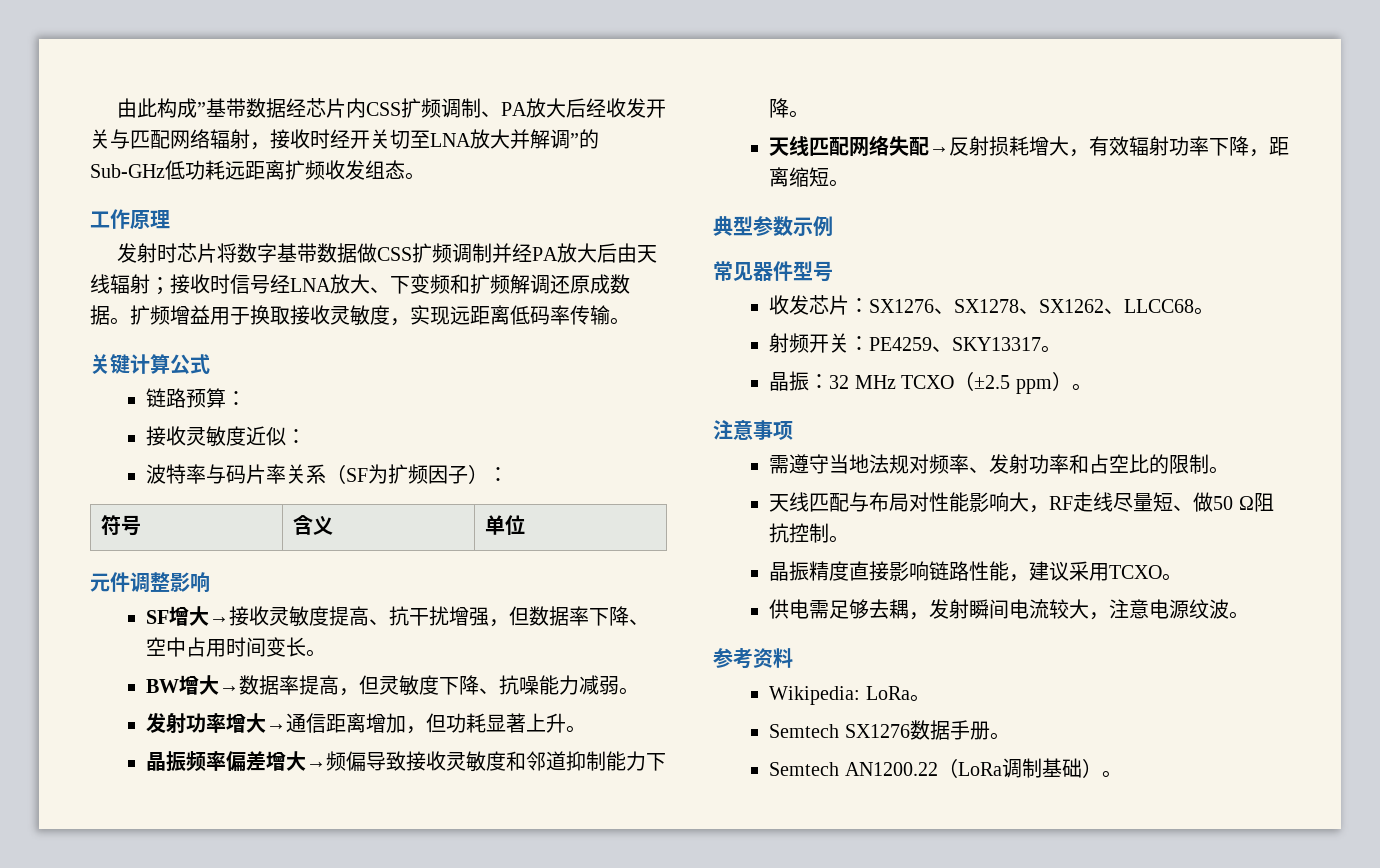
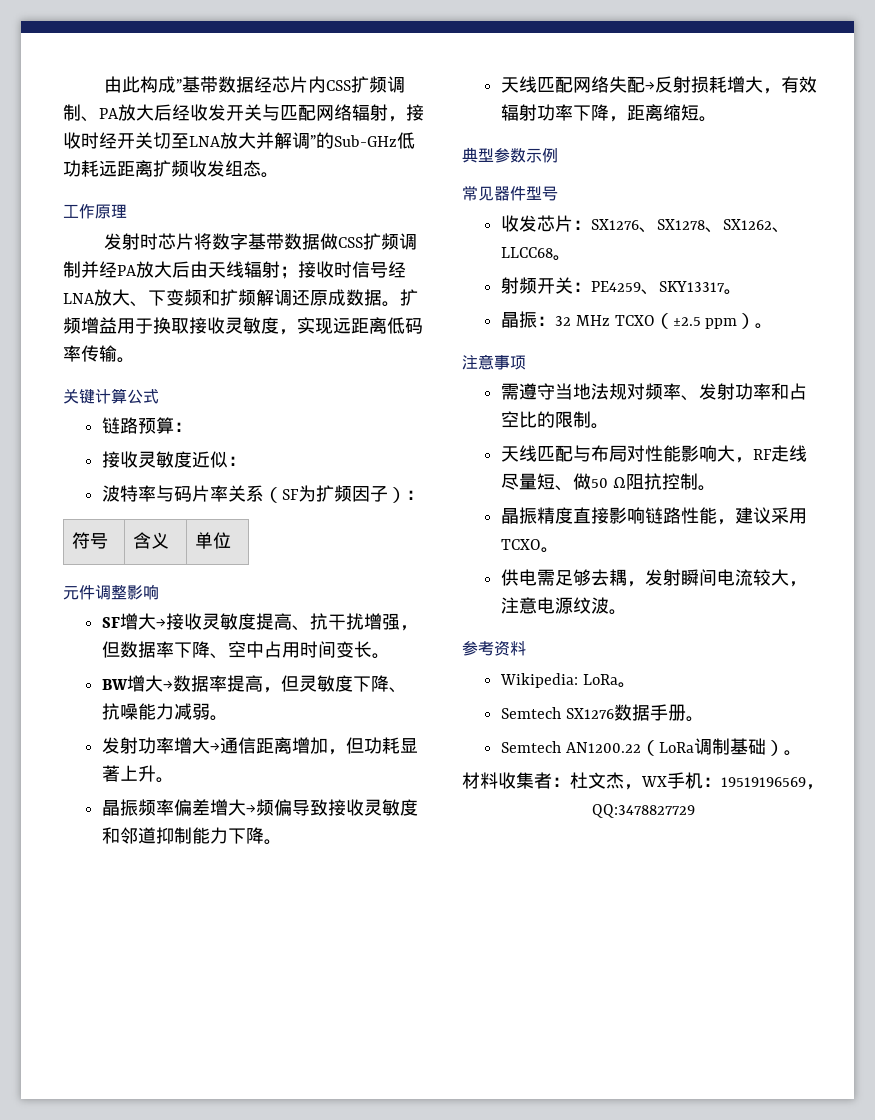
(1122, 774) none -> [462,772,824,790] [591,804,695,818] // 材料收集者：杜文杰，WX手机：19519196569，QQ:3478827729

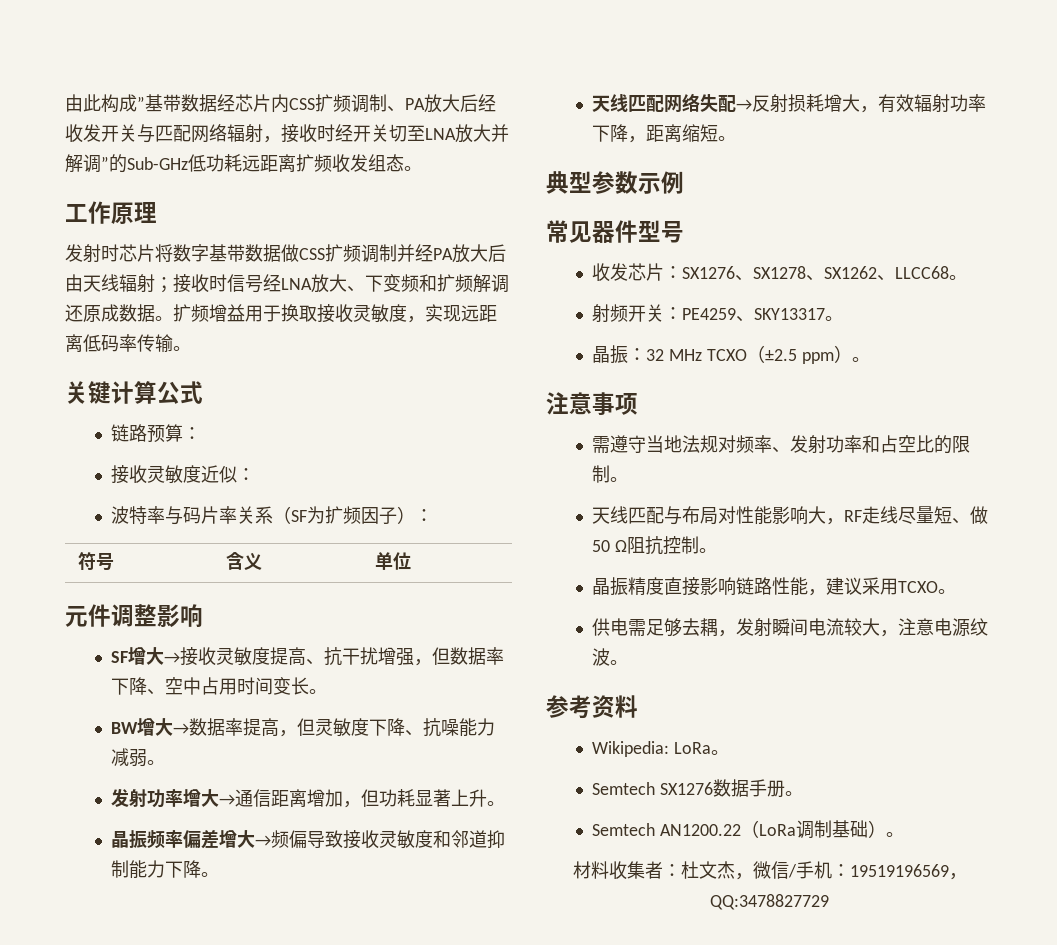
[641,776,667,787] WX -> [752,861,797,879] 微信/

